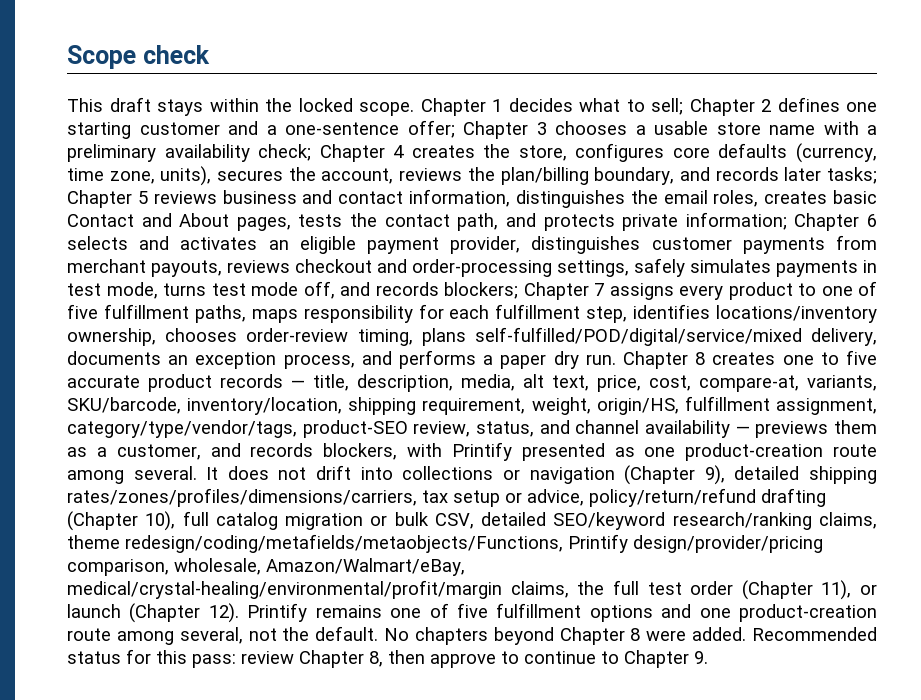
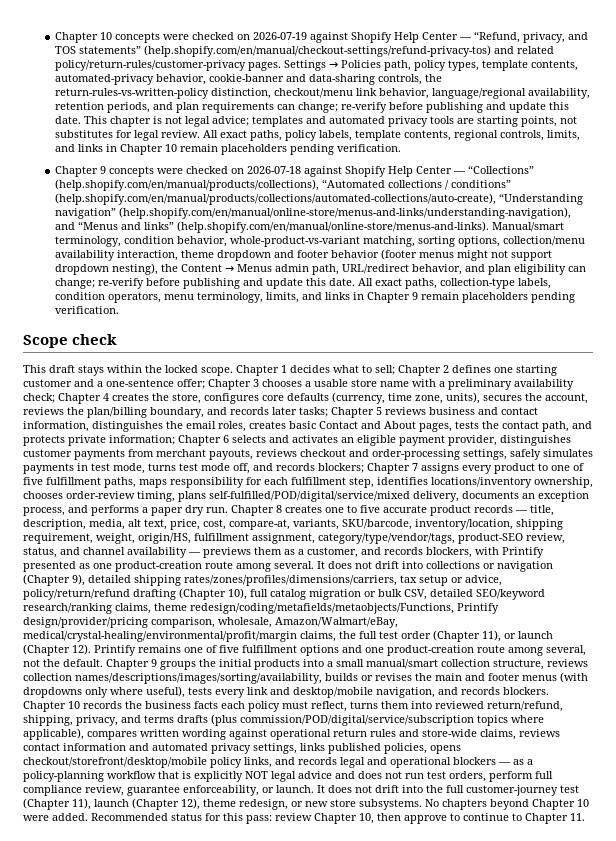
(67, 57) none -> [55,31,589,43] [55,45,555,57] [55,60,579,71] [55,74,443,85] [55,88,591,99] [55,102,570,113] [55,116,578,127] [55,130,581,141] [55,144,402,155] [55,165,535,177] [55,179,512,191] [55,193,584,205] [55,207,572,219] [55,221,565,233] [55,236,586,247] [55,249,553,261] [55,263,587,275] [55,278,552,289] [55,292,576,303] [55,306,120,314] Chapter 10 concepts were checked on 2026-07-19 against Shopify Help Center — “Refund, privacy, and TOS statements” (help.shopify.com/en/manual/checkout-settings/refund-privacy-tos) and related policy/return-rules/customer-privacy pages. Settings → Policies path, policy types, template contents, automated-privacy behavior, cookie-banner and data-sharing controls, the return-rules-vs-written-policy distinction, checkout/menu link behavior, language/regional availability, retention periods, and plan requirements can change; re-verify before publishing and update this date. This chapter is not legal advice; templates and automated privacy tools are starting points, not substitutes for legal review. All exact paths, policy labels, template contents, regional controls, limits, and links in Chapter 10 remain placeholders pending verification. // Chapter 9 concepts were checked on 2026-07-18 against Shopify Help Center — “Collections” (help.shopify.com/en/manual/products/collections), “Automated collections / conditions” (help.shopify.com/en/manual/products/collections/automated-collections/auto-create), “Understanding navigation” (help.shopify.com/en/manual/online-store/menus-and-links/understanding-navigation), and “Menus and links” (help.shopify.com/en/manual/online-store/menus-and-links). Manual/smart terminology, condition behavior, whole-product-vs-variant matching, sorting options, collection/menu availability interaction, theme dropdown and footer behavior (footer menus might not support dropdown nesting), the Content → Menus admin path, URL/redirect behavior, and plan eligibility can change; re-verify before publishing and update this date. All exact paths, collection-type labels, condition operators, menu terminology, limits, and links in Chapter 9 remain placeholders pending verification. //
(379, 633) none -> [106,659,588,670] [23,672,588,684] [23,686,549,698] [23,701,563,712] [23,714,544,726] [23,728,560,740] [23,743,461,754] [23,757,533,768] [23,771,553,782] [23,785,579,796] [23,798,422,810] Chapter 9 groups the initial products into a small manual/smart collection structure, reviews collection names/descriptions/images/sorting/availability, builds or revises the main and footer menus (with dropdowns only where useful), tests every link and desktop/mobile navigation, and records blockers. Chapter 10 records the business facts each policy must reflect, turns them into reviewed return/refund, shipping, privacy, and terms drafts (plus commission/POD/digital/service/subscription topics where applicable), compares written wording against operational return rules and store-wide claims, reviews contact information and automated privacy settings, links published policies, opens checkout/storefront/desktop/mobile policy links, and records legal and operational blockers — as a policy-planning workflow that is explicitly NOT legal advice and does not run test orders, perform full compliance review, guarantee enforceability, or launch. It does not drift into the full customer-journey test (Chapter 11), launch (Chapter 12), theme redesign, or new store subsystems.
[630,628,641,641] 8 -> [577,799,589,807] 10
[369,651,383,667] 8, -> [359,813,374,824] 10,
[694,651,708,664] 9. -> [570,813,585,821] 11.

